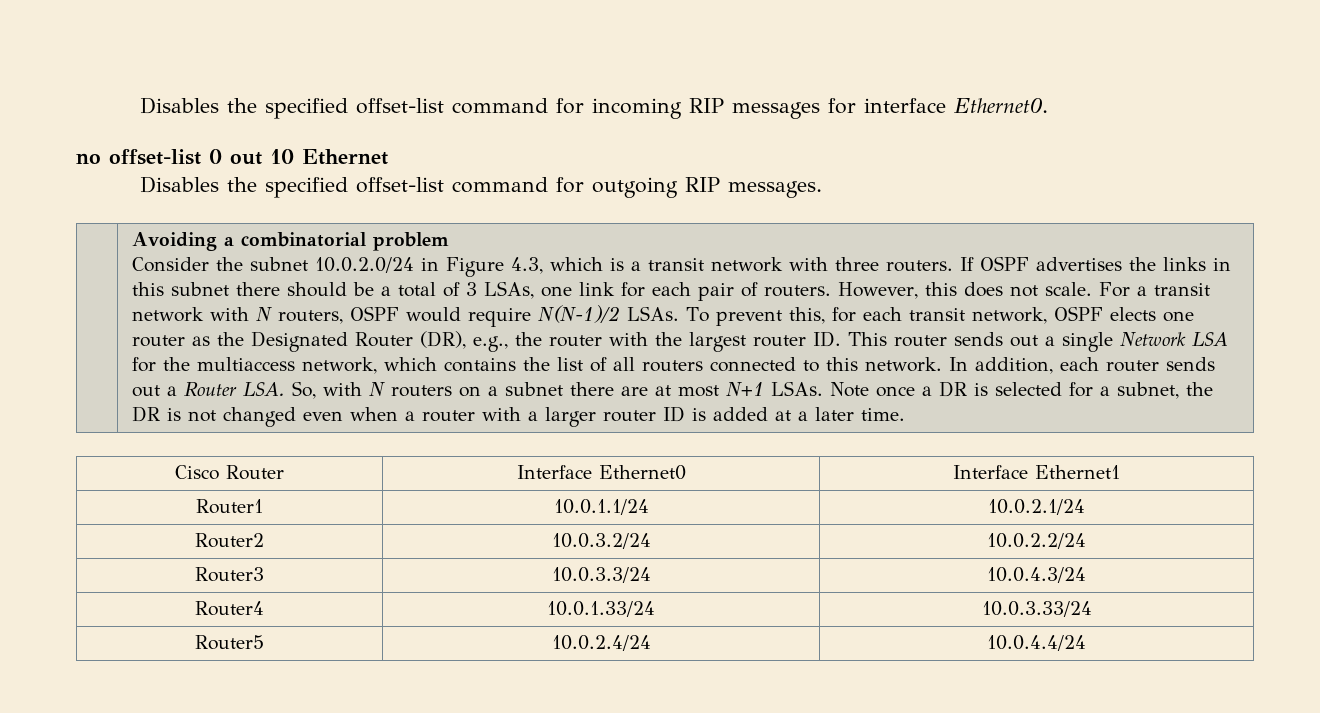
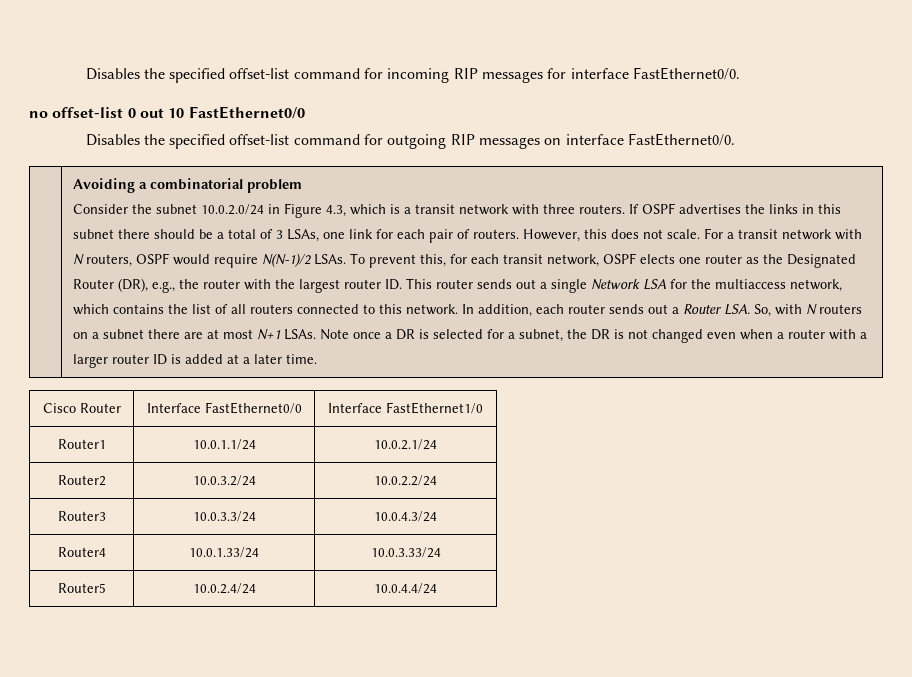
[954,98,1049,113] Ethernet0. -> [633,67,741,80] FastEthernet0/0.
[302,149,388,165] Ethernet -> [188,106,305,119] FastEthernet0/0
[728,181,823,198] messages. -> [479,133,736,149] messages on interface FastEthernet0/0.
[598,465,686,480] [953,465,1120,479] Ethernet0 | Interface Ethernet1 -> [204,402,302,414] [328,402,483,414] FastEthernet0/0 | Interface FastEthernet1/0

